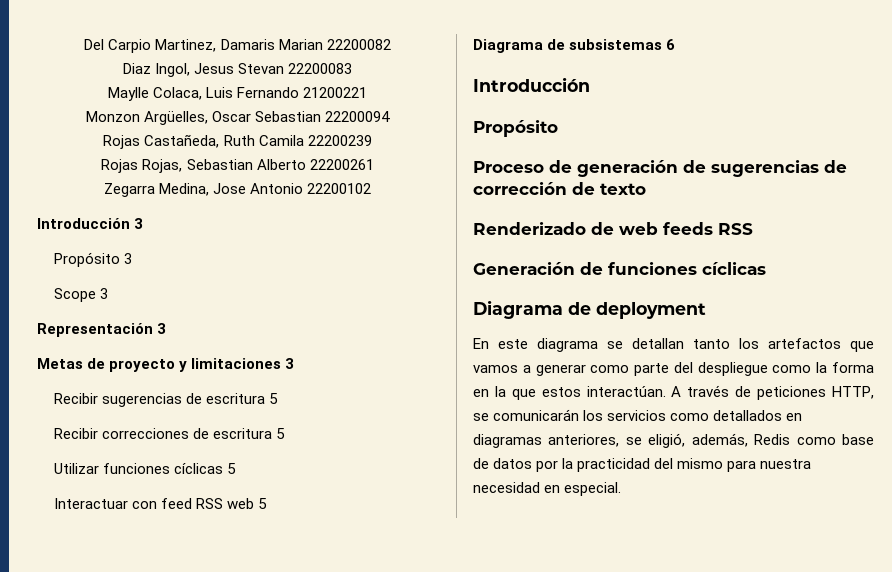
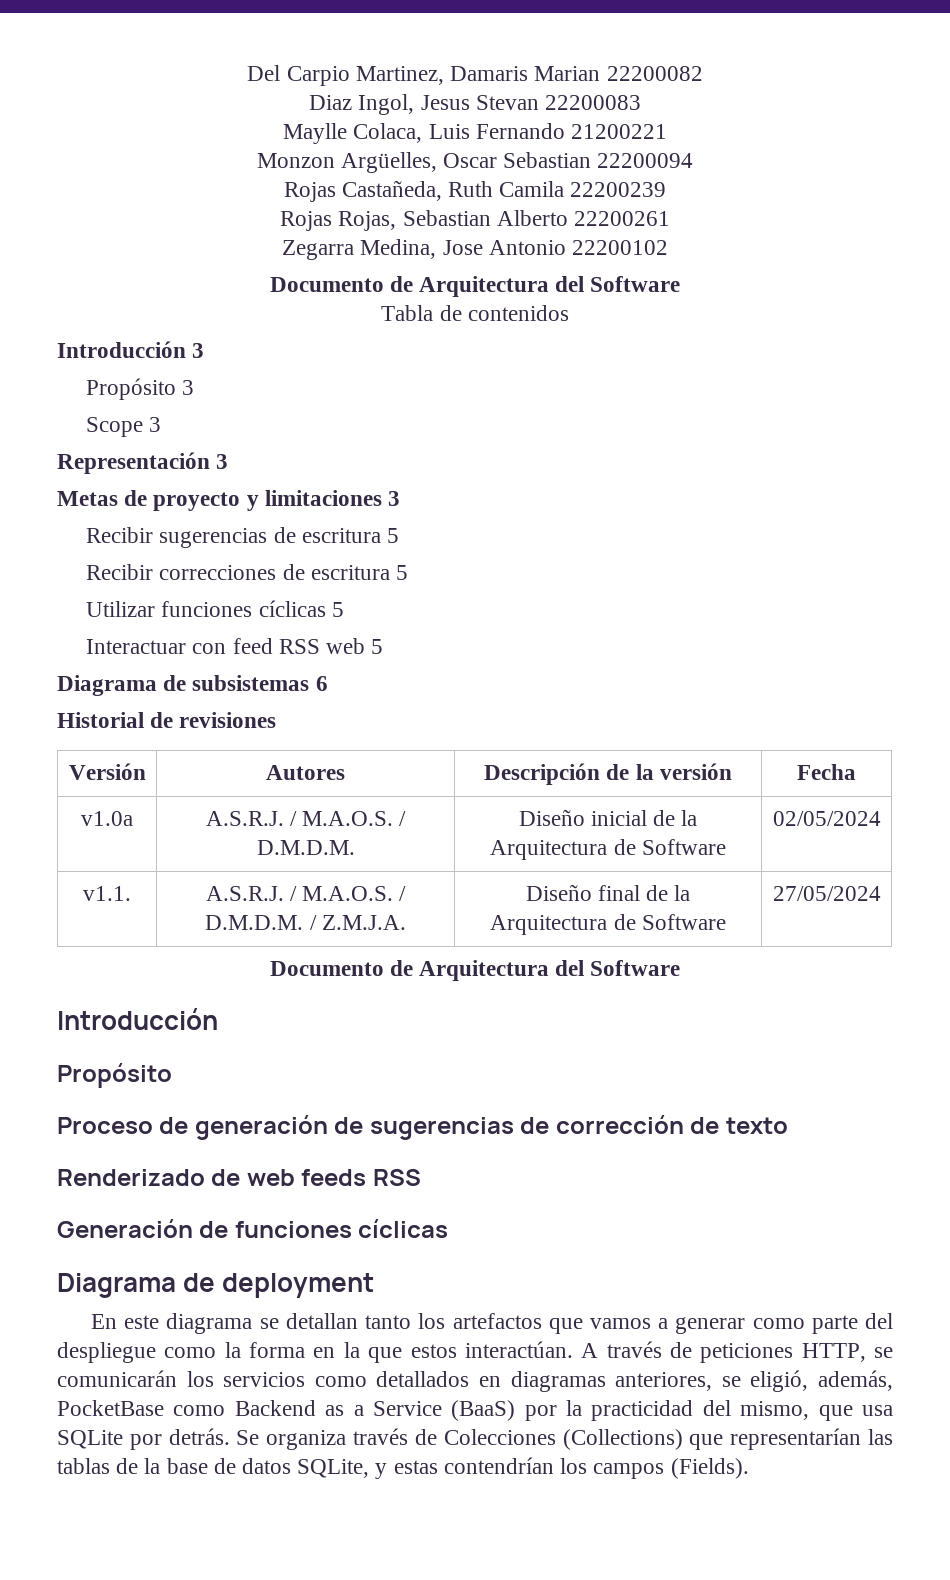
(372, 188) none -> [269,276,681,297] [381,305,569,321] // Documento de Arquitectura del Software // Tabla de contenidos
(676, 44) none -> [57,712,277,728] [68,763,146,780] [266,765,345,780] [484,763,732,785] [797,764,856,780] [81,811,133,826] [205,811,407,826] [256,840,355,855] [518,809,698,826] [490,839,726,860] [772,811,881,826] [83,886,131,901] [205,886,407,901] [205,915,406,930] [525,884,691,901] [490,914,726,935] [772,886,881,901] [269,960,681,981] // Historial de revisiones // Versión | Autores | Descripción de la versión | Fecha // v1.0a | A.S.R.J. / M.A.O.S. / D.M.D.M. | Diseño inicial de la Arquitectura de Software | 02/05/2024 // v1.1. | A.S.R.J. / M.A.O.S. / D.M.D.M. / Z.M.J.A. | Diseño final de la Arquitectura de Software | 27/05/2024 // Documento de Arquitectura del Software
[754,434,875,445] [473,458,812,472] [473,482,622,496] Redis como base de datos por la practicidad del mismo para nuestra necesidad en especial. -> [57,1400,893,1421] [57,1428,894,1450] [57,1457,749,1479] PocketBase como Backend as a Service (BaaS) por la practicidad del mismo, que usa SQLite por detrás. Se organiza través de Colecciones (Collections) que representarían las tablas de la base de datos SQLite, y estas contendrían los campos (Fields).

